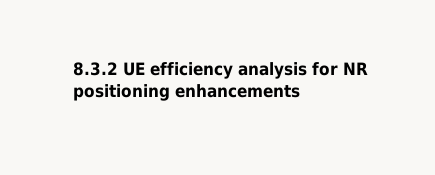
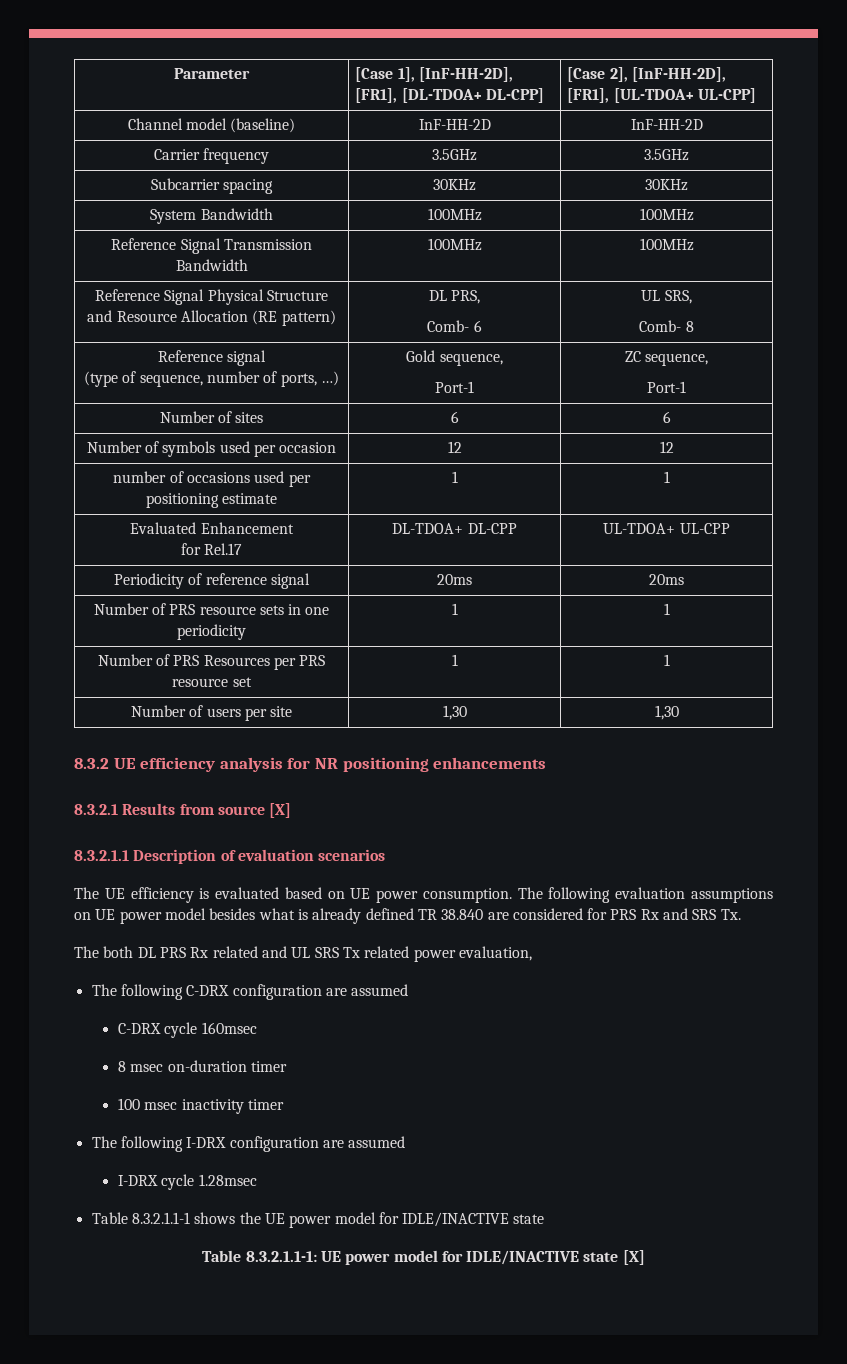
(73, 69) none -> [174,68,250,79] [355,67,513,82] [355,88,544,103] [567,67,726,82] [567,88,756,103] [127,118,296,133] [418,119,491,130] [630,119,703,130] [153,148,270,164] [432,149,477,161] [643,149,689,161] [150,178,274,194] [433,179,476,191] [644,179,688,191] [150,208,273,224] [427,208,482,221] [639,208,694,221] [111,238,312,254] [175,259,248,271] [427,238,482,251] [639,238,694,251] [95,289,328,305] [87,310,336,326] [428,290,481,304] [427,320,482,332] [641,290,692,304] [639,320,694,332] [157,350,267,366] [84,371,339,387] [406,350,503,366] [435,381,474,393] [624,351,709,366] [646,381,686,393] [159,411,264,423] [450,411,459,423] [662,411,671,423] [86,441,337,457] [447,441,462,453] [659,441,674,453] [113,471,311,487] [145,493,278,508] [451,471,458,483] [663,471,670,483] [130,522,294,534] [180,543,243,555] [392,523,517,534] [603,523,730,534] [114,573,310,589] [437,574,472,585] [648,574,684,585] [93,603,330,615] [177,624,246,640] [451,603,458,615] [663,603,670,615] [97,654,326,670] [172,677,252,687] [451,654,458,666] [663,654,670,666] [130,705,293,721] [442,705,467,720] [654,705,679,720] Parameter | [Case 1], [InF-HH-2D], [FR1], [DL-TDOA+ DL-CPP] | [Case 2], [InF-HH-2D], [FR1], [UL-TDOA+ UL-CPP] // Channel model (baseline) | InF-HH-2D | InF-HH-2D // Carrier frequency | 3.5GHz | 3.5GHz // Subcarrier spacing | 30KHz | 30KHz // System Bandwidth | 100MHz | 100MHz // Reference Signal Transmission Bandwidth | 100MHz | 100MHz // Reference Signal Physical Structure and Resource Allocation (RE pattern) | DL PRS, // Comb- 6 | UL SRS, // Comb- 8 // Reference signal // (type of sequence, number of ports, …) | Gold sequence, // Port-1 | ZC sequence, // Port-1 // Number of sites | 6 | 6 // Number of symbols used per occasion | 12 | 12 // number of occasions used per positioning estimate | 1 | 1 // Evaluated Enhancement // for Rel.17 | DL-TDOA+ DL-CPP | UL-TDOA+ UL-CPP // Periodicity of reference signal | 20ms | 20ms // Number of PRS resource sets in one periodicity | 1 | 1 // Number of PRS Resources per PRS resource set | 1 | 1 // Number of users per site | 1,30 | 1,30 //
(300, 91) none -> [74,803,292,818] [74,849,386,864] [74,887,773,903] [74,908,741,924] [74,946,532,962] [91,984,409,1000] [117,1022,257,1038] [117,1060,287,1072] [117,1098,284,1114] [91,1136,406,1152] [117,1174,257,1190] [91,1212,545,1228] [202,1250,645,1265] // 8.3.2.1 Results from source [X] // 8.3.2.1.1 Description of evaluation scenarios // The UE efficiency is evaluated based on UE power consumption. The following evaluation assumptions on UE power model besides what is already defined TR 38.840 are considered for PRS Rx and SRS Tx. // The both DL PRS Rx related and UL SRS Tx related power evaluation, // The following C-DRX configuration are assumed // C-DRX cycle 160msec // 8 msec on-duration timer // 100 msec inactivity timer // The following I-DRX configuration are assumed // I-DRX cycle 1.28msec // Table 8.3.2.1.1-1 shows the UE power model for IDLE/INACTIVE state // Table 8.3.2.1.1-1: UE power model for IDLE/INACTIVE state [X]

